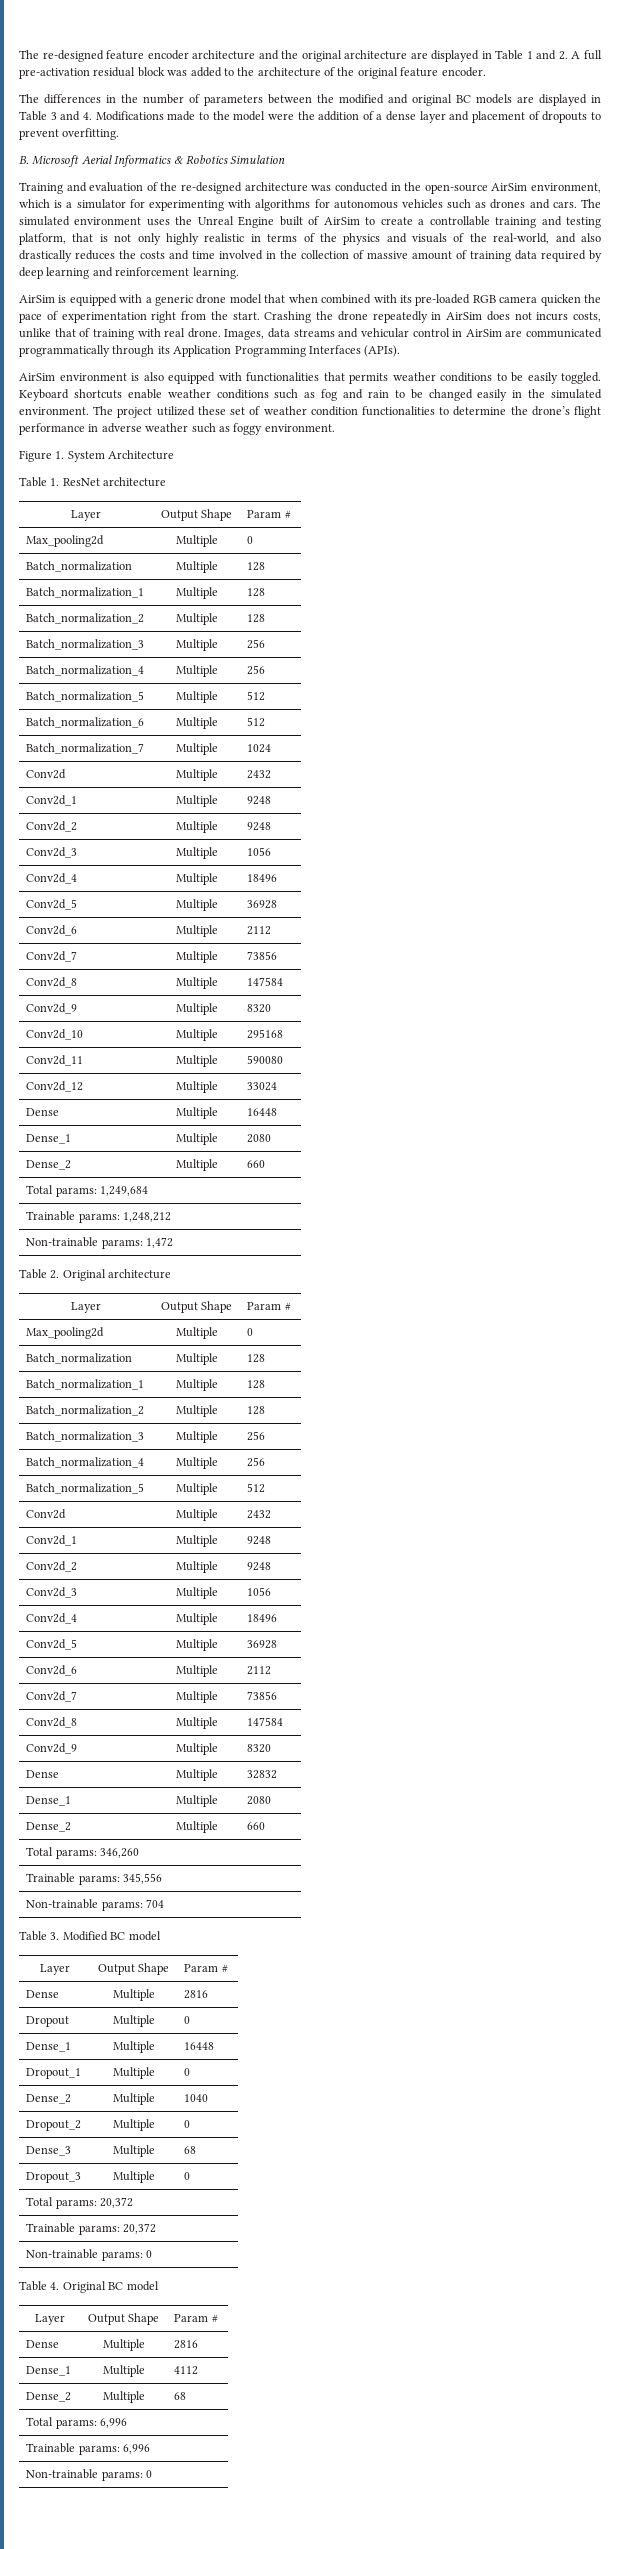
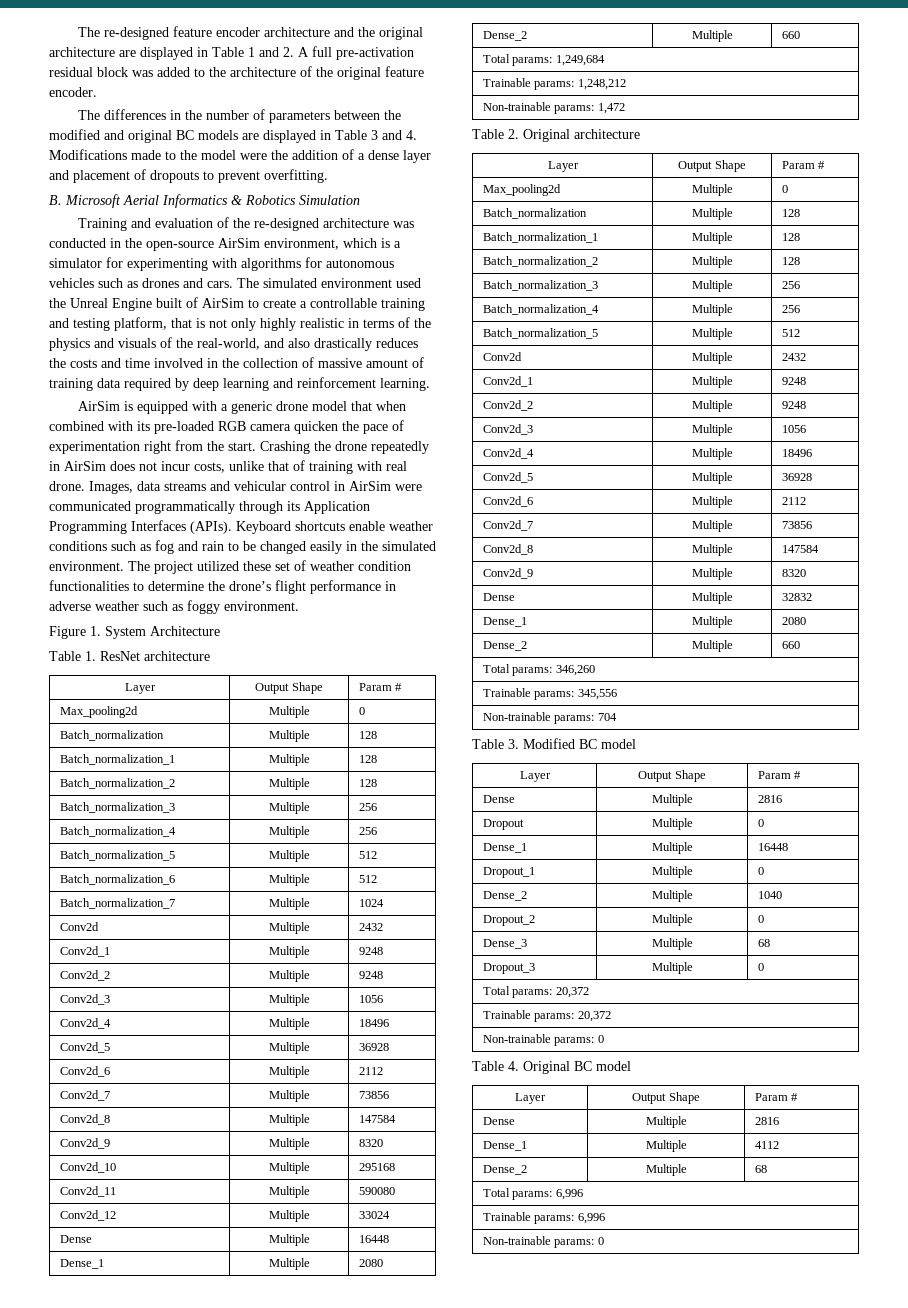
[146,219,170,226] uses -> [396,278,421,288] used
[536,312,569,321] incurs -> [161,461,190,471] incur
[505,330,523,337] are -> [395,484,422,491] were
[19,372,601,384] // AirSim environment is also equipped with functionalities that permits weather conditions to be easily toggled. -> (232, 527) none

